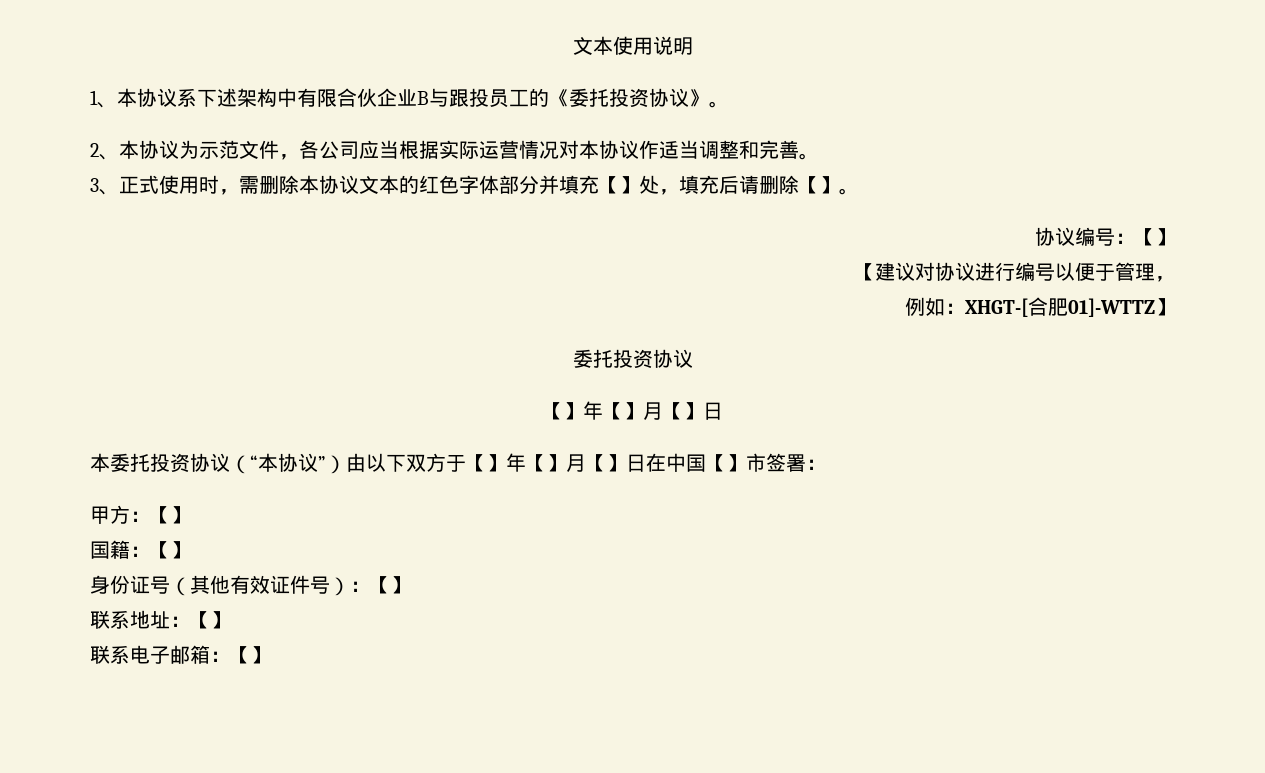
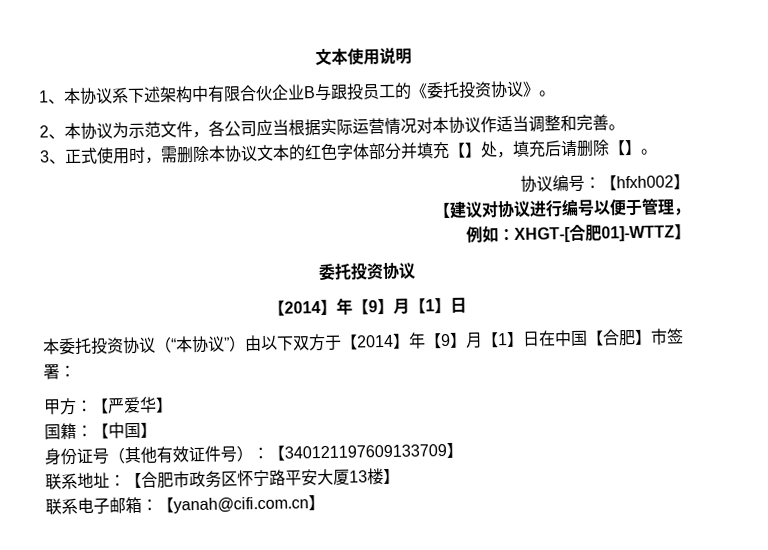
(1155, 237) none -> [616,175,674,189] hfxh002
[562,401,683,420] 】年【】月【 -> [283,297,435,316] 2014】年【9】月【1
[486,453,606,472] 】年【】月【 -> [356,332,508,349] 2014】年【9】月【1
(726, 463) none -> [602,328,636,347] 合肥
(170, 515) none -> [107,396,157,414] 严爱华
(170, 550) none -> [108,422,141,439] 中国
(390, 585) none -> [284,444,447,459] 340121197609133709
(210, 620) none -> [141,468,384,489] 合肥市政务区怀宁路平安大厦13楼
(250, 655) none -> [173,496,309,514] yanah@cifi.com.cn

